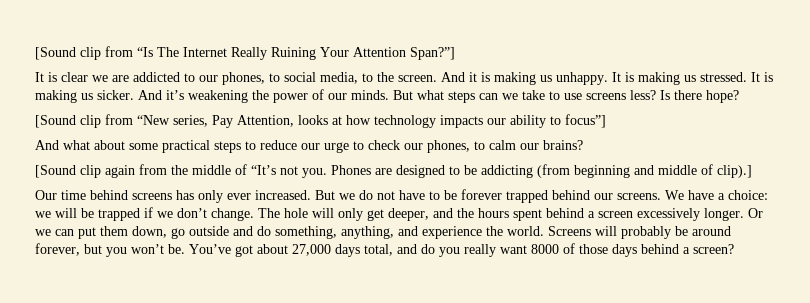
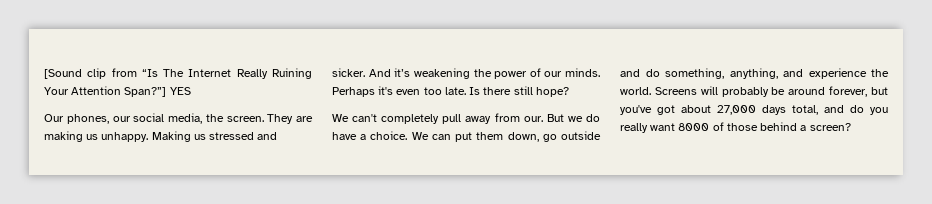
[35,72,280,85] // It is clear we are addicted to our phones, to -> [169,87,191,95] [44,114,131,124] YES // Our phones, our
[362,73,373,82] to -> (202, 118) none
[441,72,773,85] [35,90,93,103] And it is making us unhappy. It is making us stressed. It is making us -> [267,114,313,124] [44,131,278,142] They are making us unhappy. Making us stressed and
[393,90,656,103] But what steps can we take to use screens less? -> [332,86,466,97] Perhaps it's even too late.
(702, 95) none -> [513,86,533,95] still
[35,114,606,128] [35,140,583,153] [35,164,752,178] [35,189,768,203] [35,207,763,221] [35,229,51,236] [Sound clip from “New series, Pay Attention, looks at how technology impacts our ability to focus”] // And what about some practical steps to reduce our urge to check our phones, to calm our brains? // [Sound clip again from the middle of “It’s not you. Phones are designed to be addicting (from beginning and middle of clip).] // Our time behind screens has only ever increased. But we do not have to be forever trapped behind our screens. We have a choice: we will be trapped if we don’t change. The hole will only get deeper, and the hours spent behind a screen excessively longer. Or we -> [332,113,600,124] [332,131,429,140] We can't completely pull away from our. But we do have a choice. We
[106,244,231,257] you won’t be. You’ve -> [620,105,652,115] you've
[612,244,637,257] days -> (758, 127) none

